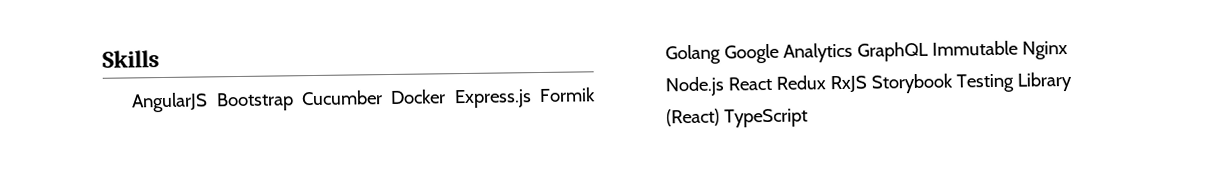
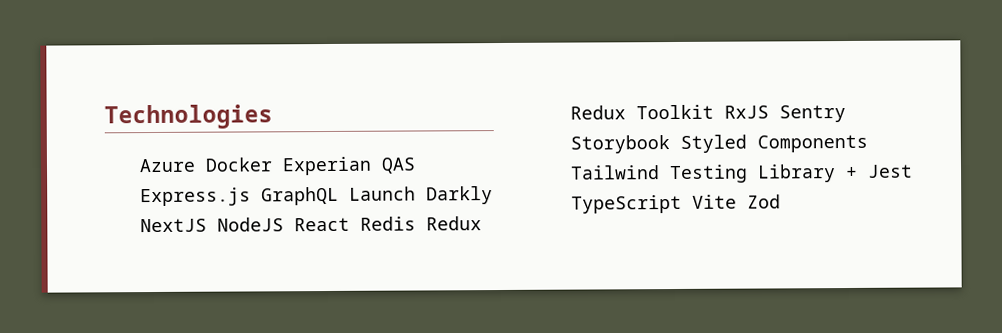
[102,50,160,68] [131,87,597,113] [665,40,1069,65] [665,71,1073,97] [666,108,809,128] Skills // AngularJS Bootstrap Cucumber Docker Express.js Formik Golang Google Analytics GraphQL Immutable Nginx Node.js React Redux RxJS Storybook Testing Library (React) TypeScript -> [104,104,273,130] [139,156,417,176] [140,186,494,207] [140,216,483,233] [570,104,847,123] [570,134,869,154] [570,164,914,184] [571,194,782,214] Technologies // Azure Docker Experian QAS Express.js GraphQL Launch Darkly NextJS NodeJS React Redis Redux Redux Toolkit RxJS Sentry Storybook Styled Components Tailwind Testing Library + Jest TypeScript Vite Zod

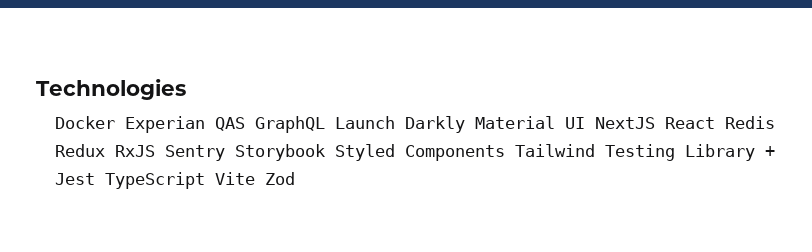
[139,158,197,173] Azure -> (186, 89) none
[140,187,252,207] Express.js -> (246, 124) none
[140,217,285,233] NextJS NodeJS -> [475,116,656,129] Material UI NextJS
[570,104,715,120] Redux Toolkit -> (106, 150) none

